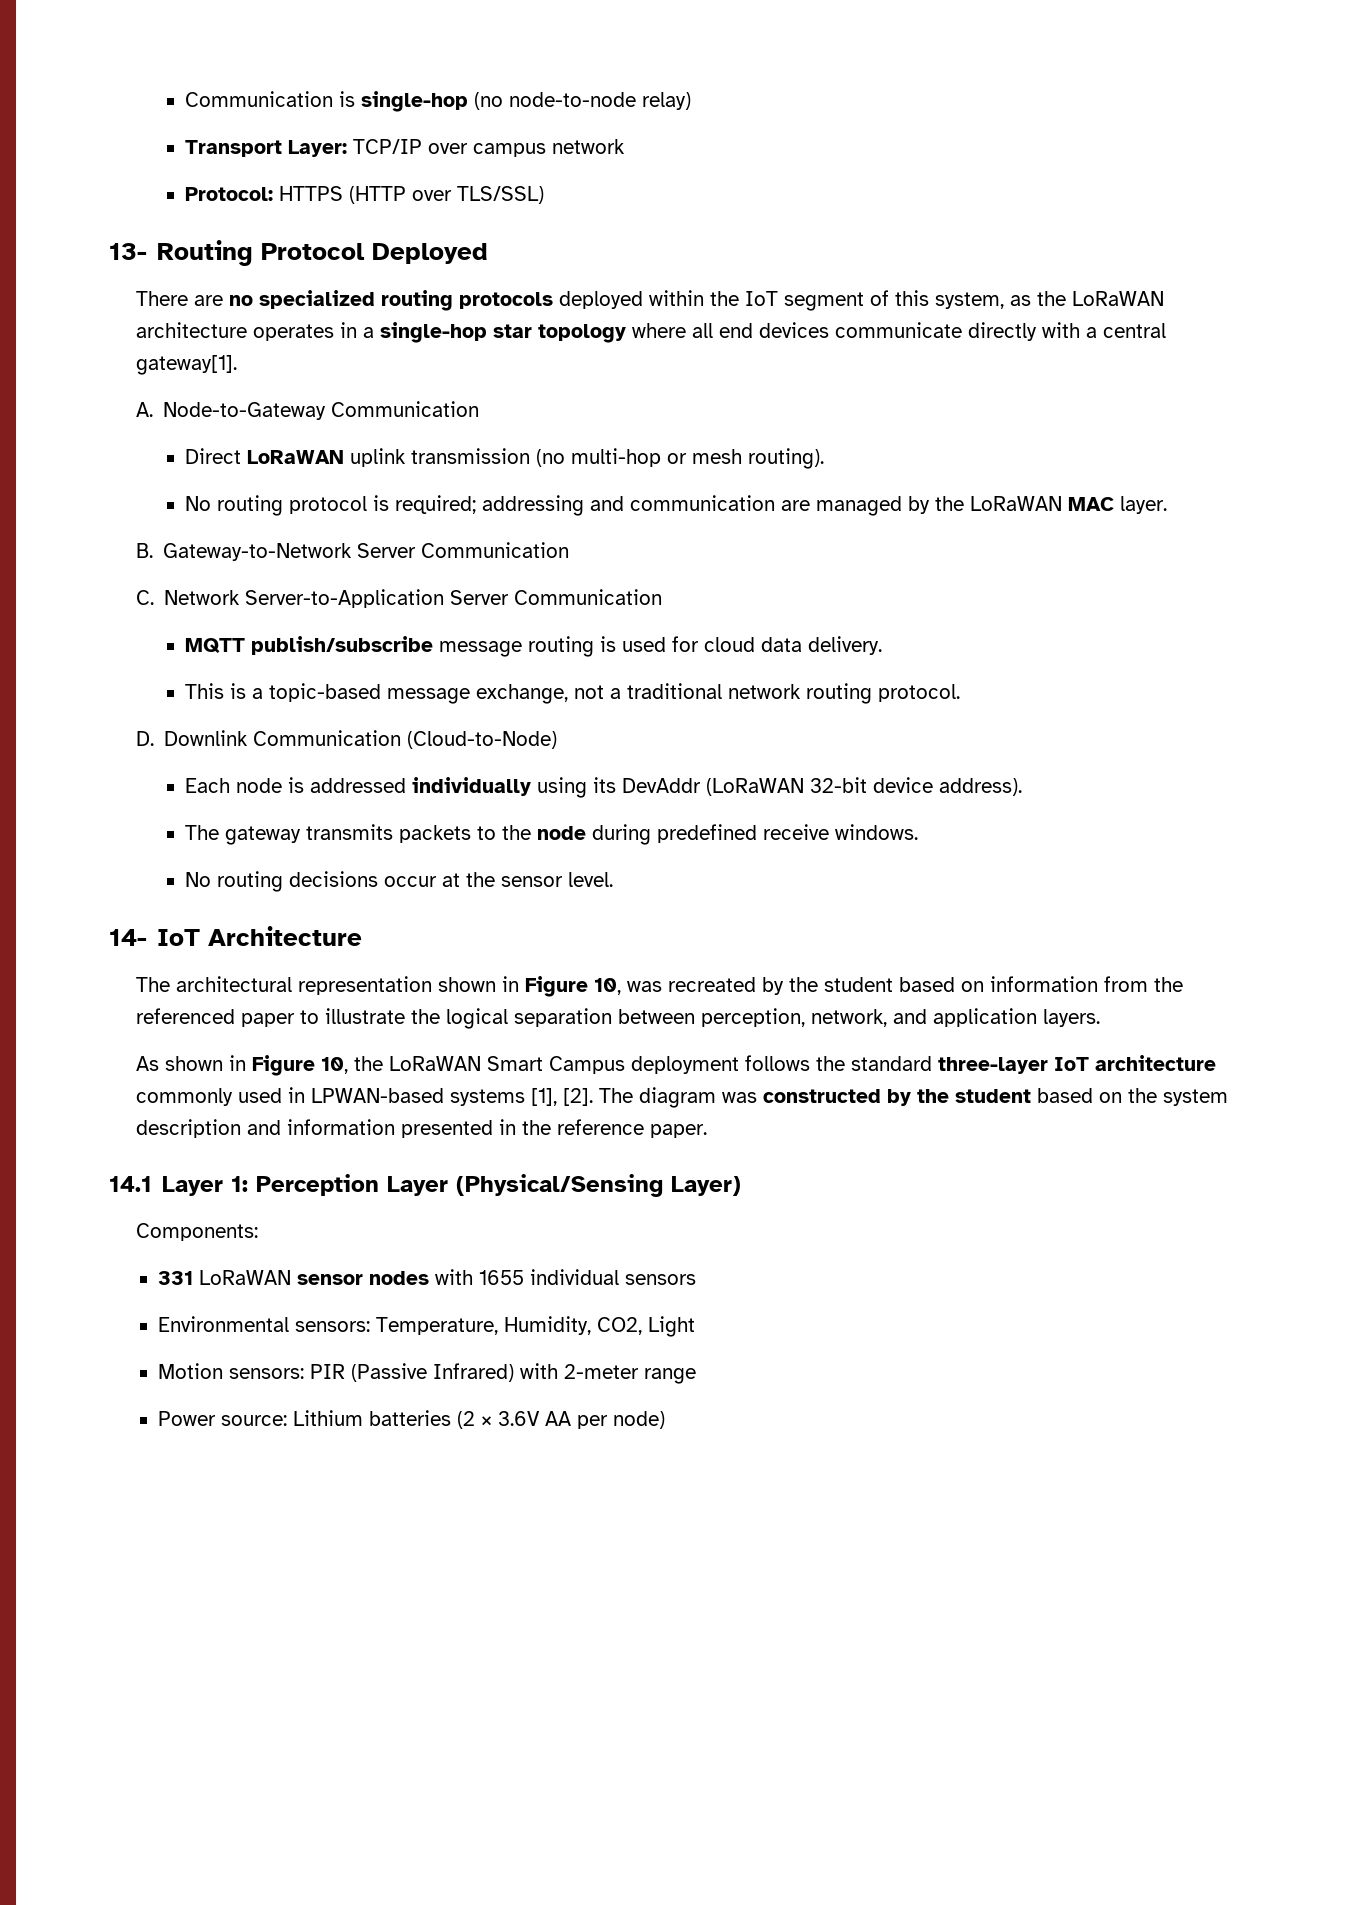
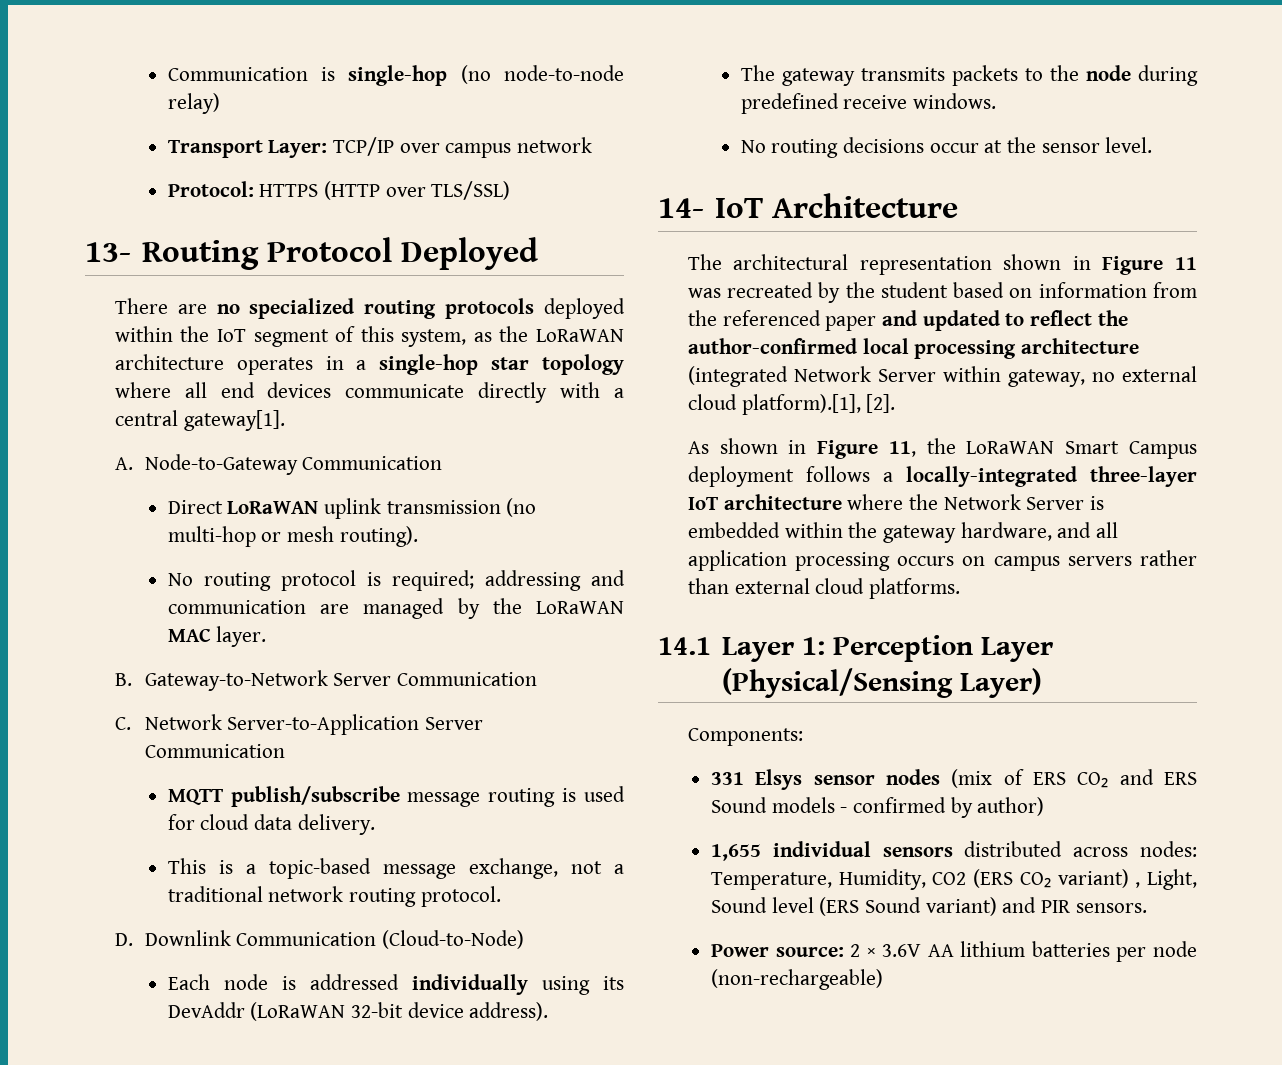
[593,978,621,995] 10, -> [1175,257,1197,270] 11
[299,1008,1100,1029] to illustrate the logical separation between perception, network, and application layers. -> [881,310,1128,331] [687,338,1139,359] [687,366,1197,387] [687,394,896,415] and updated to reflect the author-confirmed local processing architecture (integrated Network Server within gateway, no external cloud platform).[1], [2].
[320,1057,348,1074] 10, -> [888,441,916,457] 11,
[815,1056,932,1071] the standard -> [882,466,1077,487] a locally-integrated
[135,1087,1228,1108] [135,1119,707,1138] commonly used in LPWAN-based systems [1], [2]. The diagram was constructed by the student based on the system description and information presented in the reference paper. -> [847,494,1104,510] [687,522,1118,543] [687,550,1197,571] [687,578,960,599] where the Network Server is embedded within the gateway hardware, and all application processing occurs on campus servers rather than external cloud platforms.
[199,1270,292,1285] LoRaWAN -> [755,769,803,790] Elsys
[435,1269,697,1285] [158,1316,696,1337] [158,1363,697,1384] [158,1410,666,1429] with 1655 individual sensors // Environmental sensors: Temperature, Humidity, CO2, Light // Motion sensors: PIR (Passive Infrared) with 2-meter range // Power source: Lithium batteries (2 × 3.6V AA per node) -> [951,769,1197,788] [710,797,1045,818] [710,841,1197,861] [710,869,1197,890] [710,897,1147,916] [710,941,1197,962] [710,969,883,990] (mix of ERS CO₂ and ERS Sound models - confirmed by author) // 1,655 individual sensors distributed across nodes: Temperature, Humidity, CO2 (ERS CO₂ variant) , Light, Sound level (ERS Sound variant) and PIR sensors. // Power source: 2 × 3.6V AA lithium batteries per node (non-rechargeable)

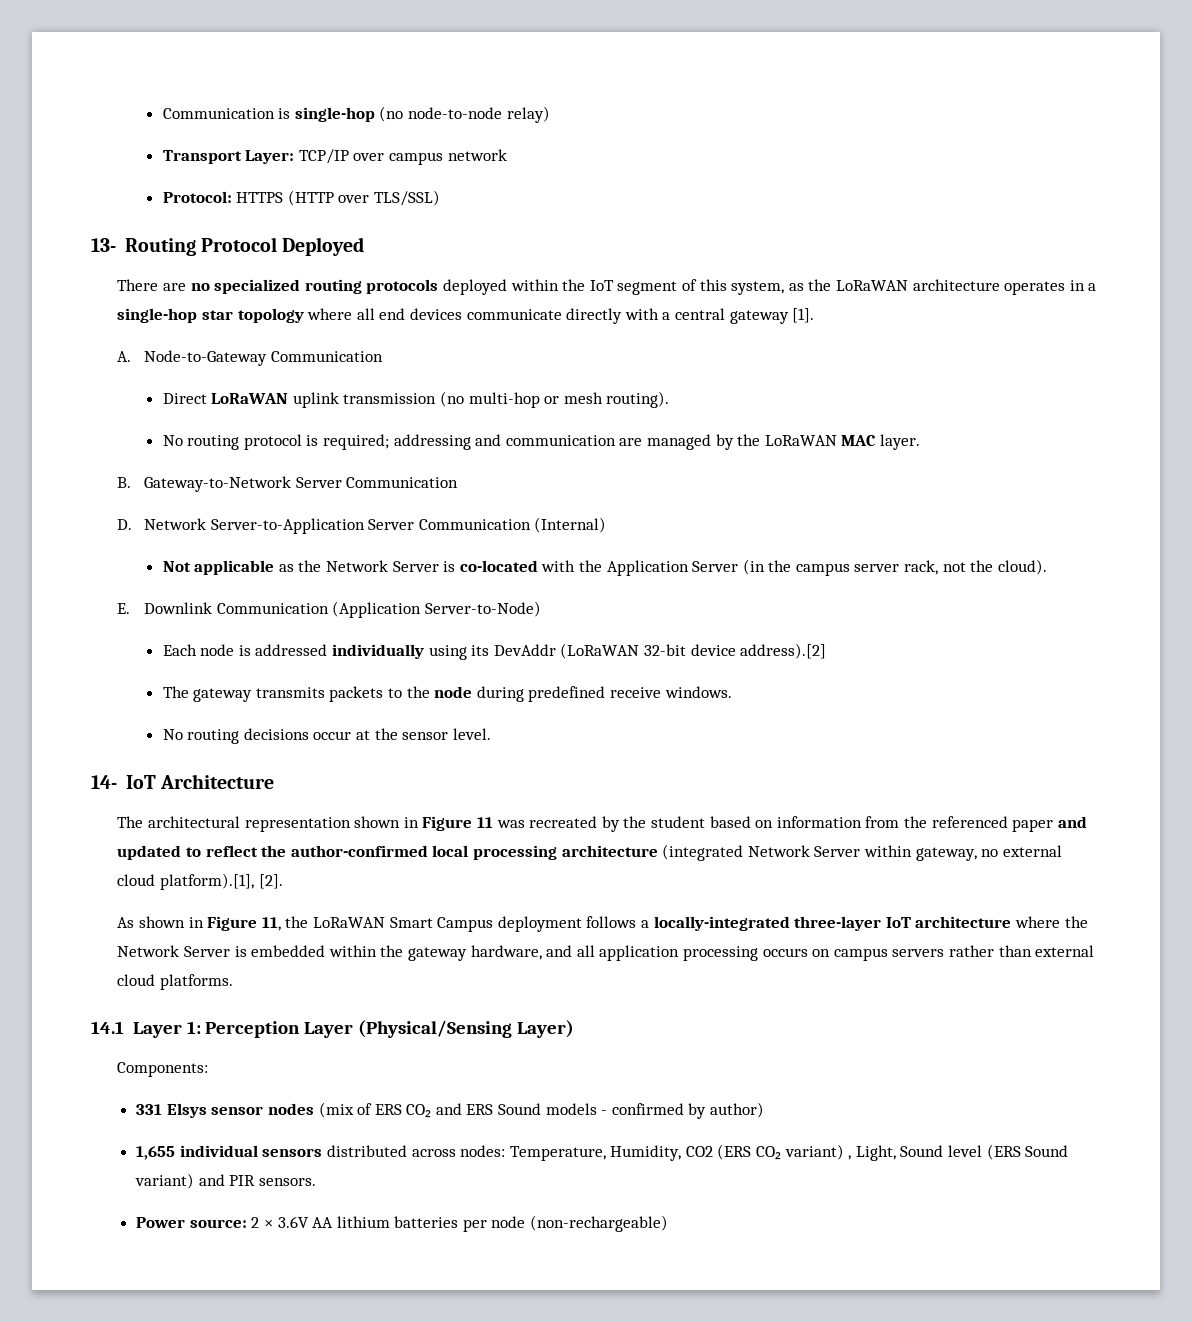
[183,410,285,431] gateway[1]. -> [729,308,815,324] gateway [1].
[114,717,131,730] C. -> [117,519,133,530] D.
[167,786,625,807] [167,814,375,835] [167,858,624,879] [167,886,501,907] [114,930,525,949] // MQTT publish/subscribe message routing is used for cloud data delivery. // This is a topic-based message exchange, not a traditional network routing protocol. // D. Downlink Communication (Cloud-to-Node) -> [534,517,607,533] [162,559,1047,576] [117,601,541,618] (Internal) // Not applicable as the Network Server is co-located with the Application Server (in the campus server rack, not the cloud). // E. Downlink Communication (Application Server-to-Node)
[469,1002,549,1021] address). -> [740,643,827,659] address).[2]

